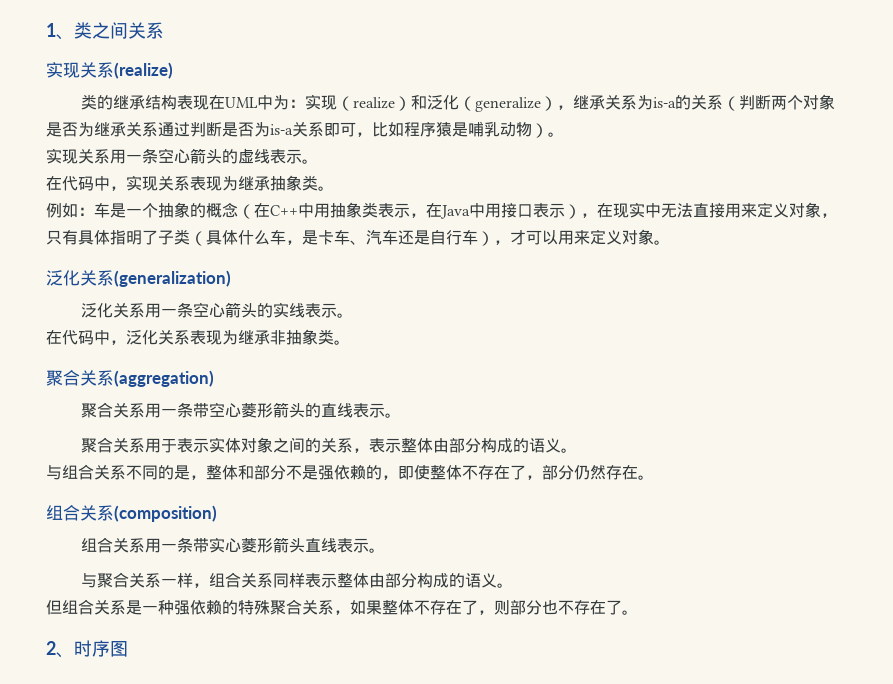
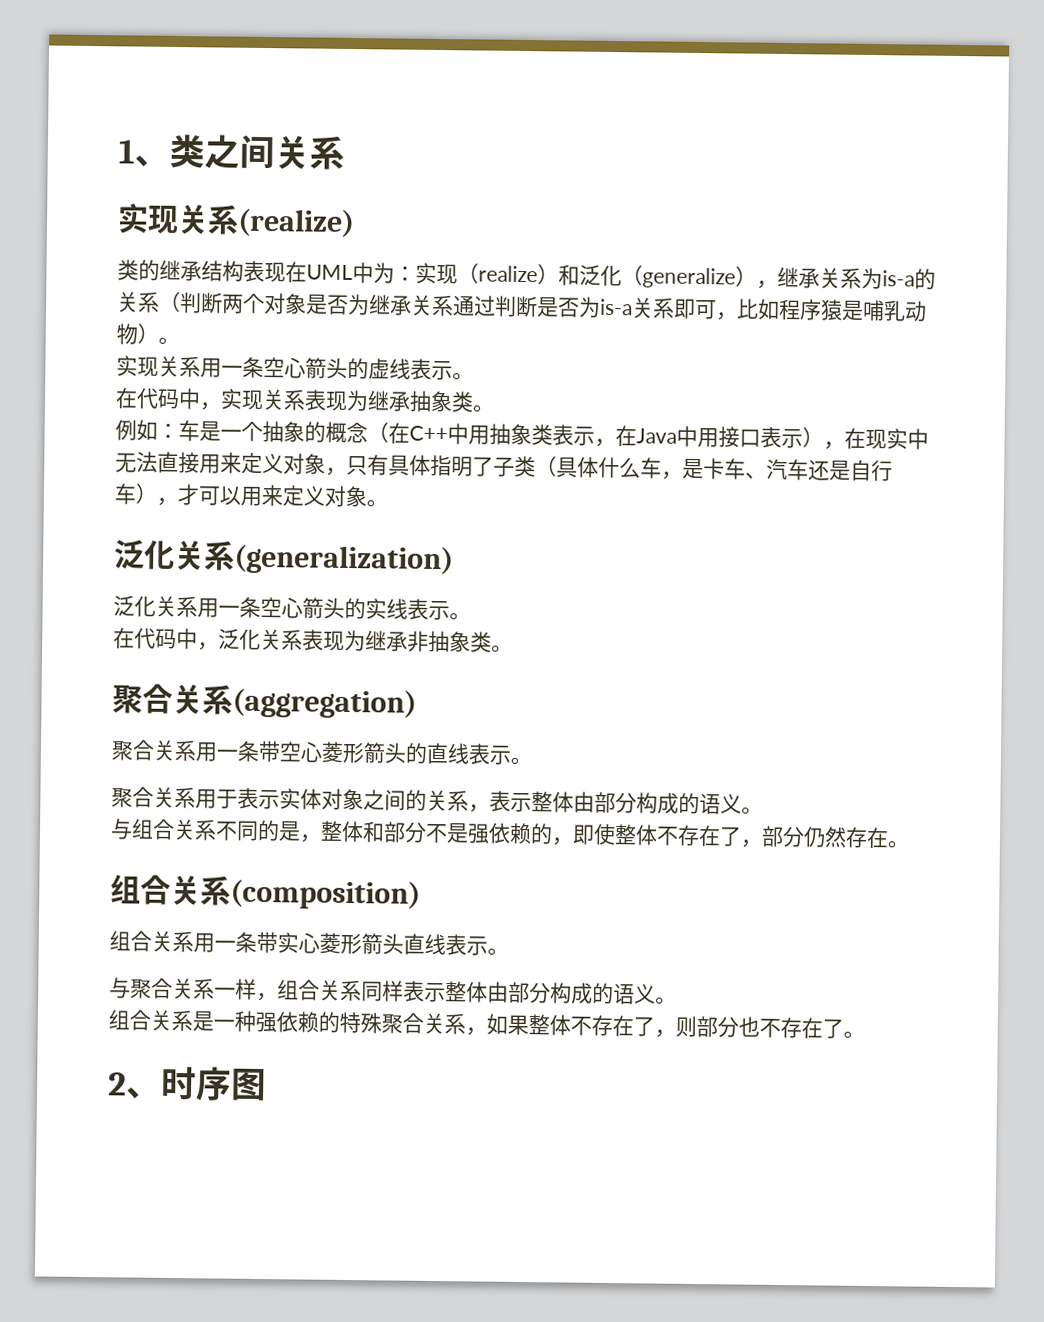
[46,600,62,615] 但 -> (677, 1000) none

